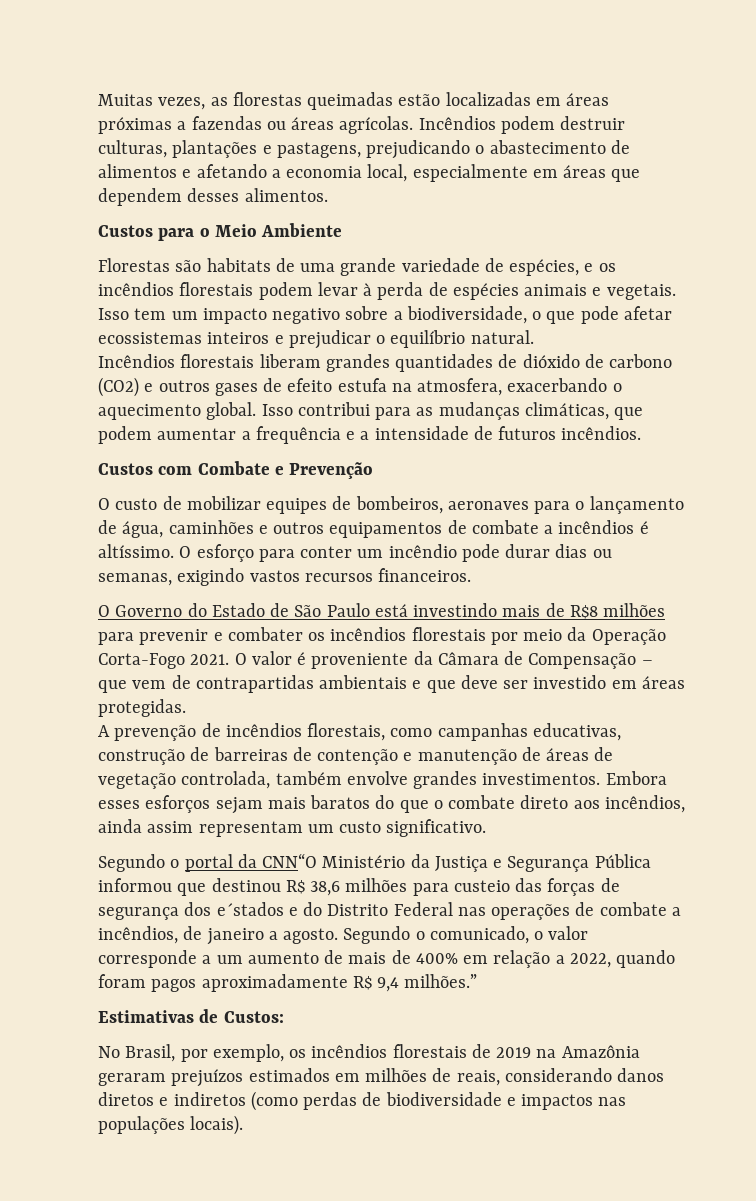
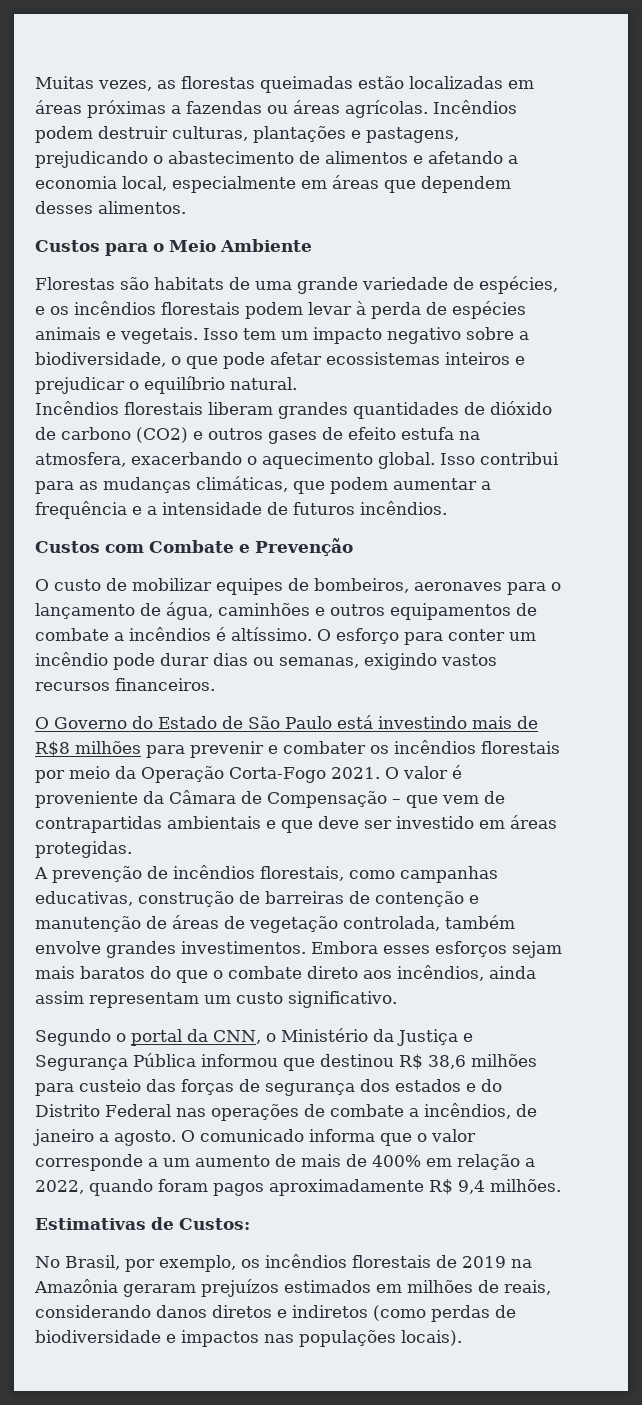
[262,853,318,868] CNN“O -> [213,1030,276,1044] CNN, o
[216,902,284,916] e´stados -> [395,1079,461,1092] estados
[343,926,529,944] Segundo o comunicado, -> [181,1129,412,1146] O comunicado informa que
[404,974,478,988] milhões.” -> [490,1179,561,1192] milhões.

